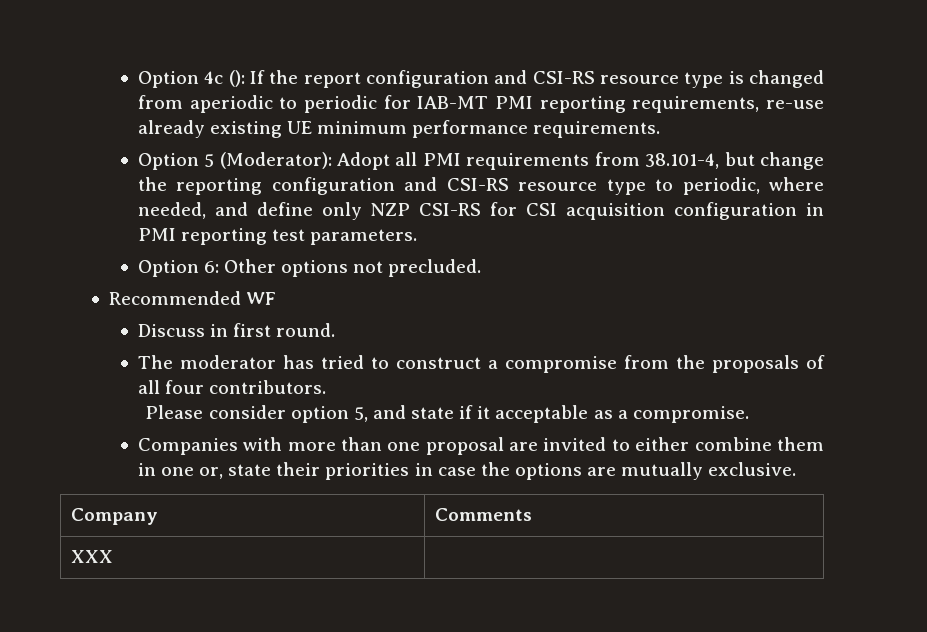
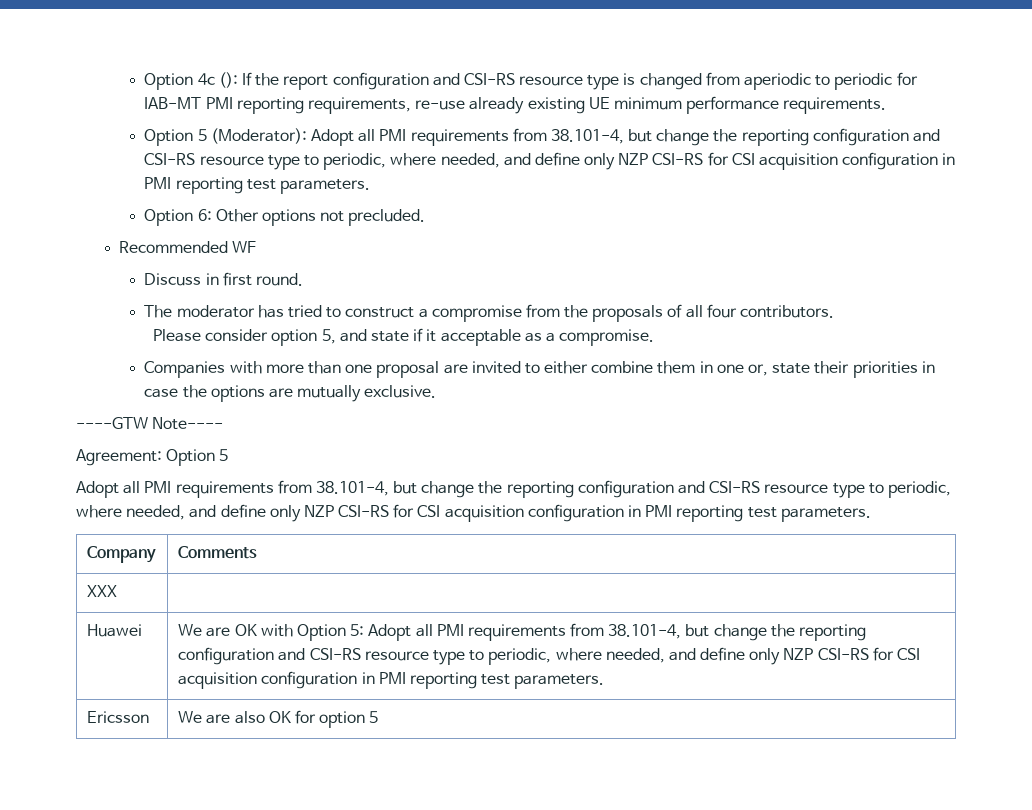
[70,508,158,525] [434,508,532,521] [70,550,113,563] // Company | Comments // XXX | -> [76,417,224,430] [76,449,229,466] [76,480,951,498] [76,504,871,522] [87,546,157,563] [178,546,258,559] [87,585,118,597] [87,624,143,637] [178,623,867,641] [178,647,921,665] [178,671,605,689] [87,711,150,723] [178,710,379,728] // ----GTW Note---- // Agreement: Option 5 // Adopt all PMI requirements from 38.101-4, but change the reporting configuration and CSI-RS resource type to periodic, where needed, and define only NZP CSI-RS for CSI acquisition configuration in PMI reporting test parameters. // Company | Comments // XXX | // Huawei | We are OK with Option 5: Adopt all PMI requirements from 38.101-4, but change the reporting configuration and CSI-RS resource type to periodic, where needed, and define only NZP CSI-RS for CSI acquisition configuration in PMI reporting test parameters. // Ericsson | We are also OK for option 5

